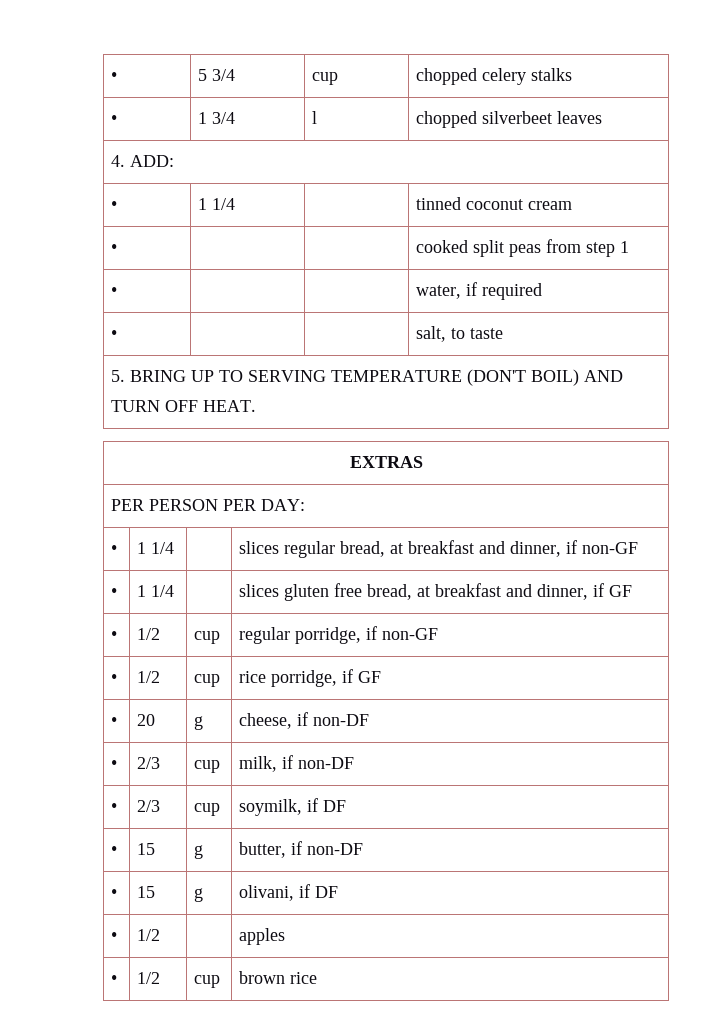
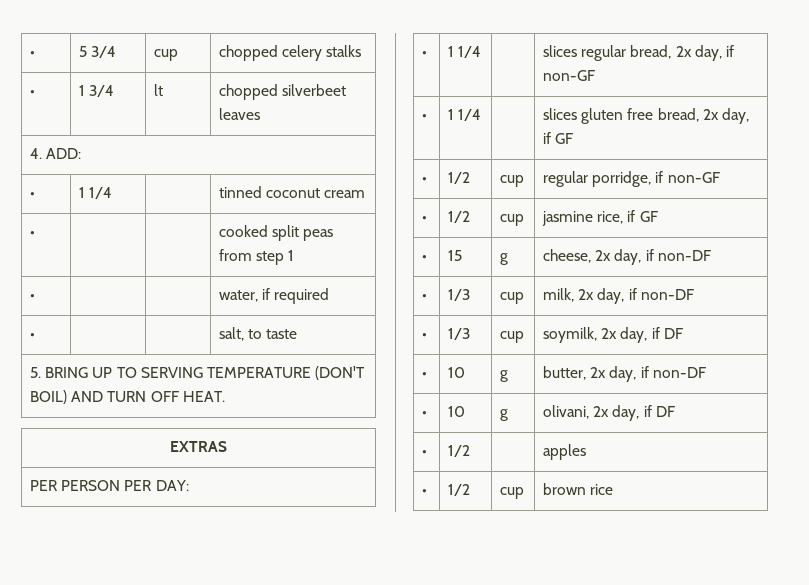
[312,111,318,124] l -> [154,84,164,96] lt
[390,540,562,557] at breakfast and dinner, -> [675,45,722,61] 2x day,
[417,583,589,600] at breakfast and dinner, -> [702,108,749,124] 2x day,
[239,669,382,687] [111,717,118,726] [137,714,156,726] [194,716,204,730] [239,712,370,729] [111,760,118,769] [137,757,161,769] [194,760,221,773] [239,755,355,772] [111,803,118,812] [137,800,161,812] [194,803,221,816] [239,798,347,816] [111,846,118,855] [137,843,156,855] [194,845,204,859] [239,841,364,858] [111,889,118,898] [137,886,156,898] rice porridge, if GF // • | 20 | g | cheese, if non-DF // • | 2/3 | cup | milk, if non-DF // • | 2/3 | cup | soymilk, if DF // • | 15 | g | butter, if non-DF // • | 15 -> [542,210,658,226] [422,255,428,261] [448,250,463,261] [500,253,509,265] [543,249,711,265] [422,294,428,300] [448,289,471,301] [500,292,525,304] [543,288,694,304] [422,333,428,339] [448,328,471,340] [500,331,525,343] [543,327,683,343] [422,372,428,378] [448,367,466,378] [500,370,509,382] [543,366,706,382] [422,411,428,417] [448,406,466,417] jasmine rice, if GF // • | 15 | g | cheese, 2x day, if non-DF // • | 1/3 | cup | milk, 2x day, if non-DF // • | 1/3 | cup | soymilk, 2x day, if DF // • | 10 | g | butter, 2x day, if non-DF // • | 10
(295, 893) none -> [593,405,640,421] 2x day,

